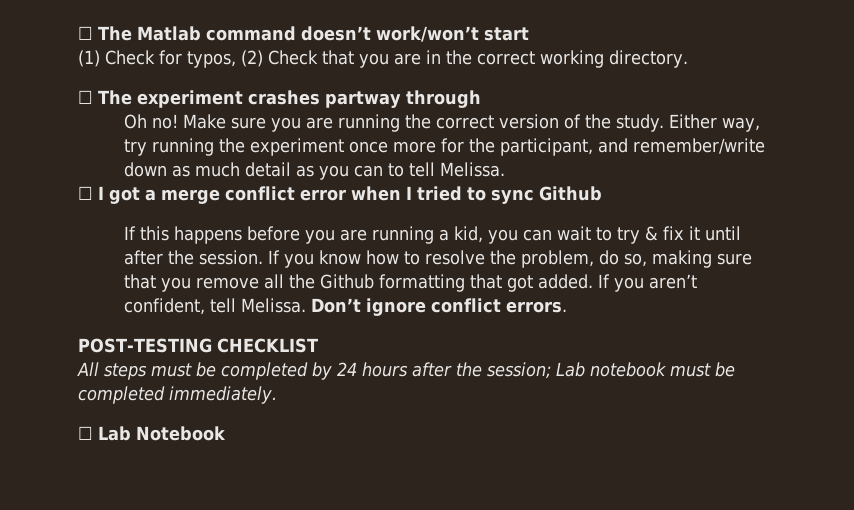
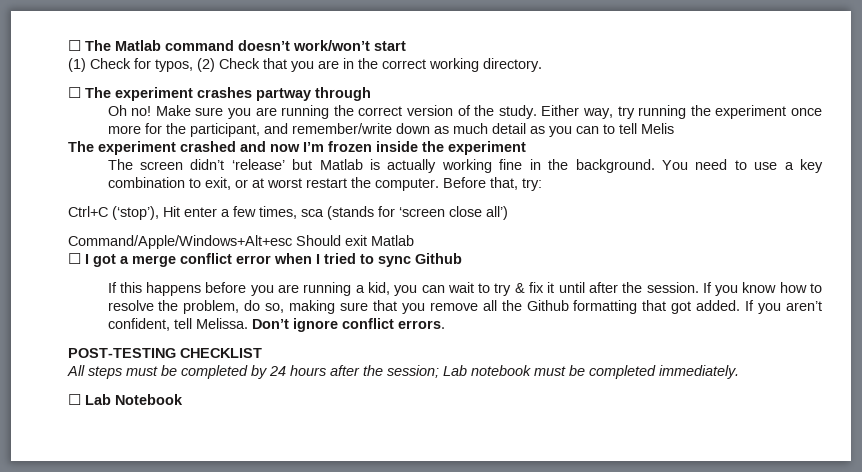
[439,162,505,177] Melissa. -> [640,123,674,134] [68,141,526,155] [107,159,823,173] [107,177,542,191] [68,206,508,220] [68,235,414,249] Melis // The experiment crashed and now I’m frozen inside the experiment // The screen didn’t ‘release’ but Matlab is actually working fine in the background. You need to use a key combination to exit, or at worst restart the computer. Before that, try: // Ctrl+C (‘stop’), Hit enter a few times, sca (stands for ‘screen close all’) // Command/Apple/Windows+Alt+esc Should exit Matlab

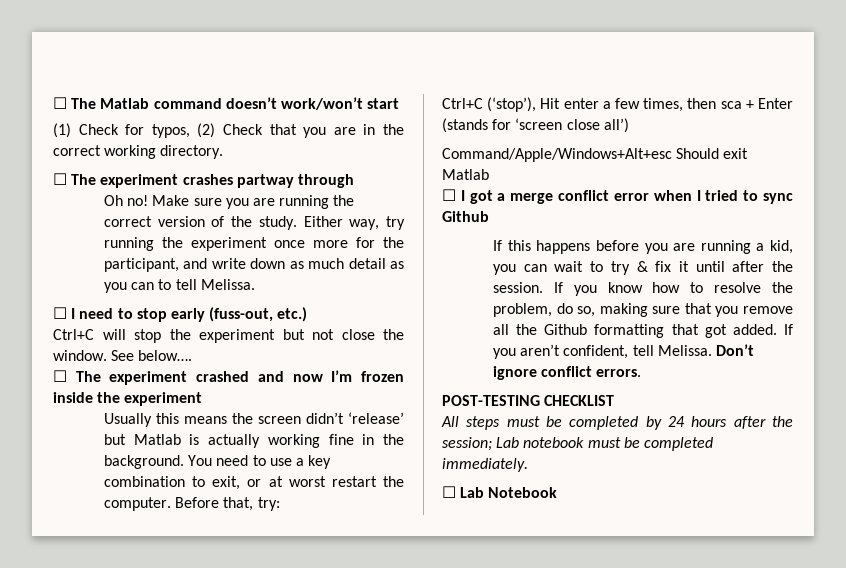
[291,123,392,134] remember/write -> [211,258,246,269] write
[640,123,674,134] Melis // -> [200,279,255,290] [53,307,308,322] [53,329,404,343] [53,350,193,361] [53,370,67,382] Melissa. // ☐ I need to stop early (fuss-out, etc.) // Ctrl+C will stop the experiment but not close the window. See below…. // ☐
[107,159,133,170] The -> [104,413,254,427] Usually this means the
[301,209,324,217] sca -> [687,98,793,109] then sca + Enter

